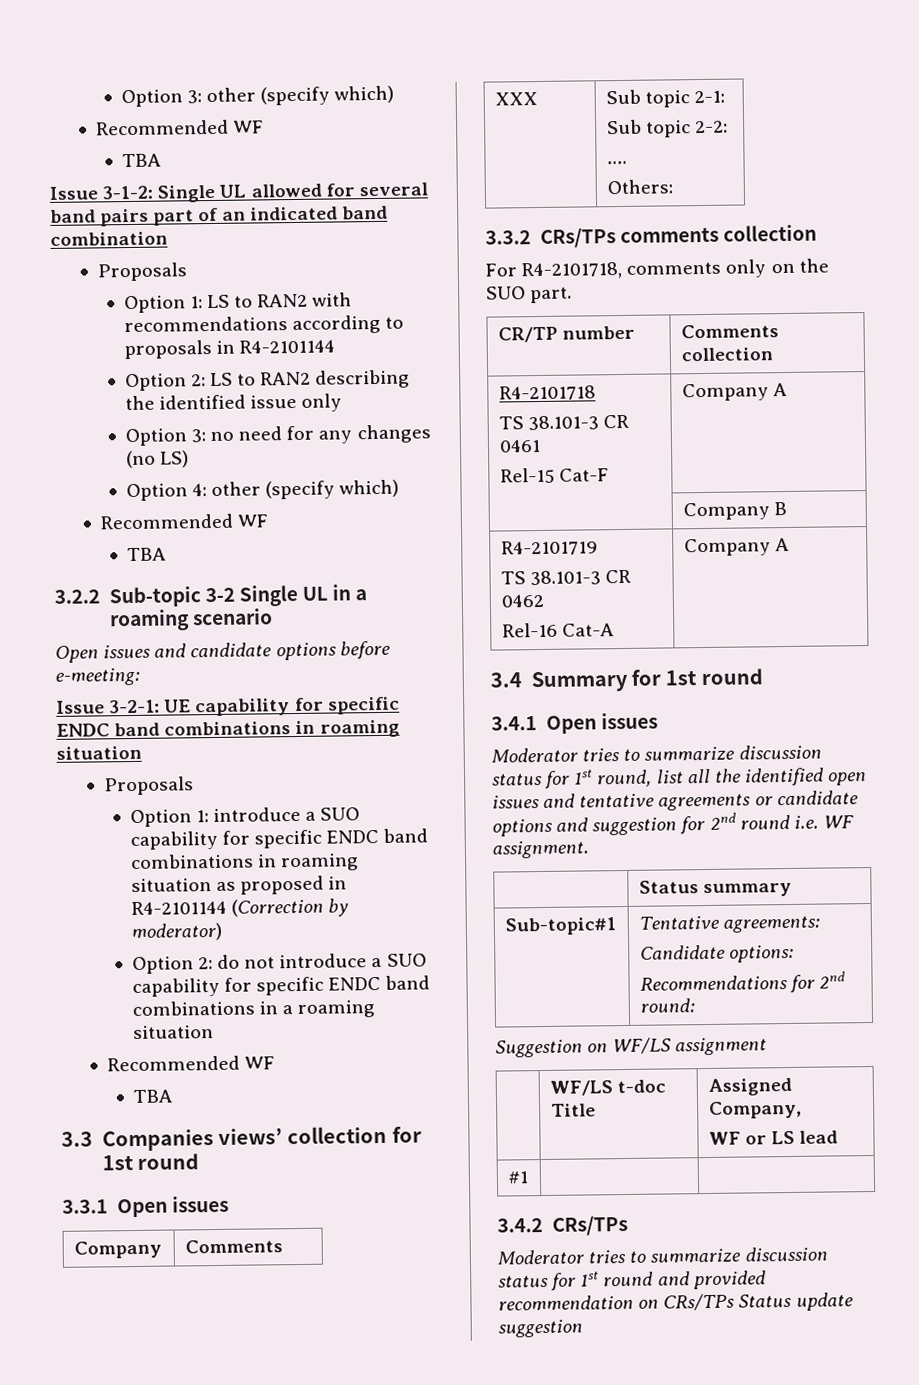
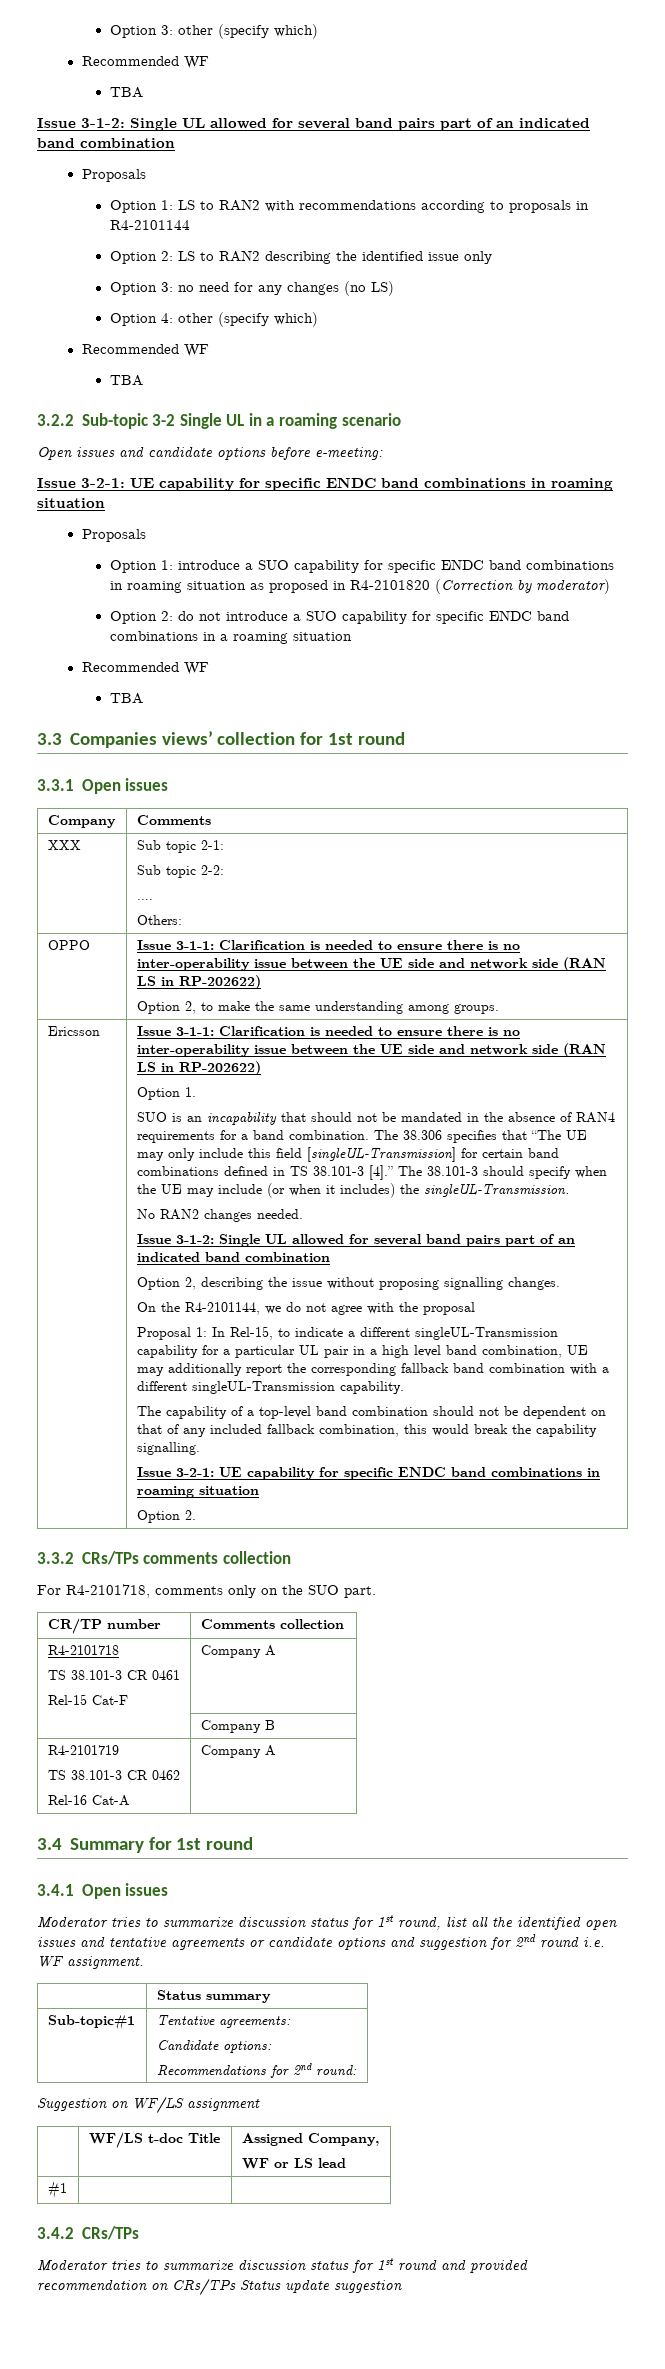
[130,900,227,916] R4-2101144 -> [349,580,430,590] R4-2101820
(673, 187) none -> [47,940,90,950] [136,940,520,950] [136,957,606,971] [136,975,261,989] [136,1001,499,1014] [47,1026,100,1036] [136,1026,520,1036] [136,1043,606,1057] [136,1061,261,1075] [136,1087,196,1100] [136,1112,615,1125] [136,1130,587,1143] [136,1147,559,1162] [136,1165,607,1180] [136,1183,569,1198] [136,1209,303,1222] [136,1234,575,1247] [136,1252,330,1262] [136,1277,560,1290] [136,1302,475,1315] [136,1326,558,1340] [136,1345,588,1358] [136,1363,609,1376] [136,1381,404,1394] [136,1406,606,1419] [136,1424,597,1437] [136,1442,200,1455] [136,1467,600,1480] [136,1486,259,1498] [136,1510,196,1523] // OPPO | Issue 3-1-1: Clarification is needed to ensure there is no inter-operability issue between the UE side and network side (RAN LS in RP-202622) // Option 2, to make the same understanding among groups. // Ericsson | Issue 3-1-1: Clarification is needed to ensure there is no inter-operability issue between the UE side and network side (RAN LS in RP-202622) // Option 1. // SUO is an incapability that should not be mandated in the absence of RAN4 requirements for a band combination. The 38.306 specifies that “The UE may only include this field [singleUL-Transmission] for certain band combinations defined in TS 38.101-3 [4].” The 38.101-3 should specify when the UE may include (or when it includes) the singleUL-Transmission. // No RAN2 changes needed. // Issue 3-1-2: Single UL allowed for several band pairs part of an indicated band combination // Option 2, describing the issue without proposing signalling changes. // On the R4-2101144, we do not agree with the proposal // Proposal 1: In Rel-15, to indicate a different singleUL-Transmission capability for a particular UL pair in a high level band combination, UE may additionally report the corresponding fallback band combination with a different singleUL-Transmission capability. // The capability of a top-level band combination should not be dependent on that of any included fallback combination, this would break the capability signalling. // Issue 3-2-1: UE capability for specific ENDC band combinations in roaming situation // Option 2.

